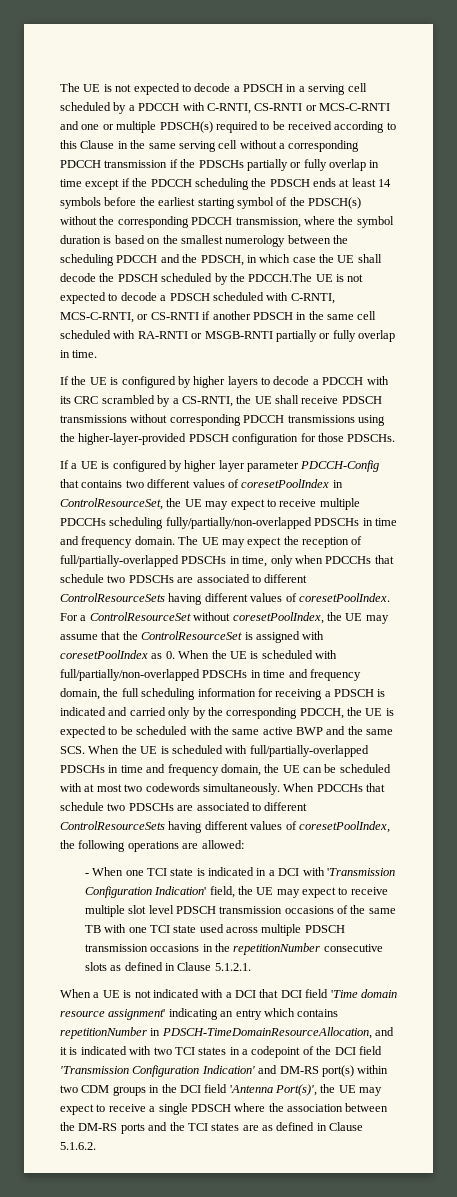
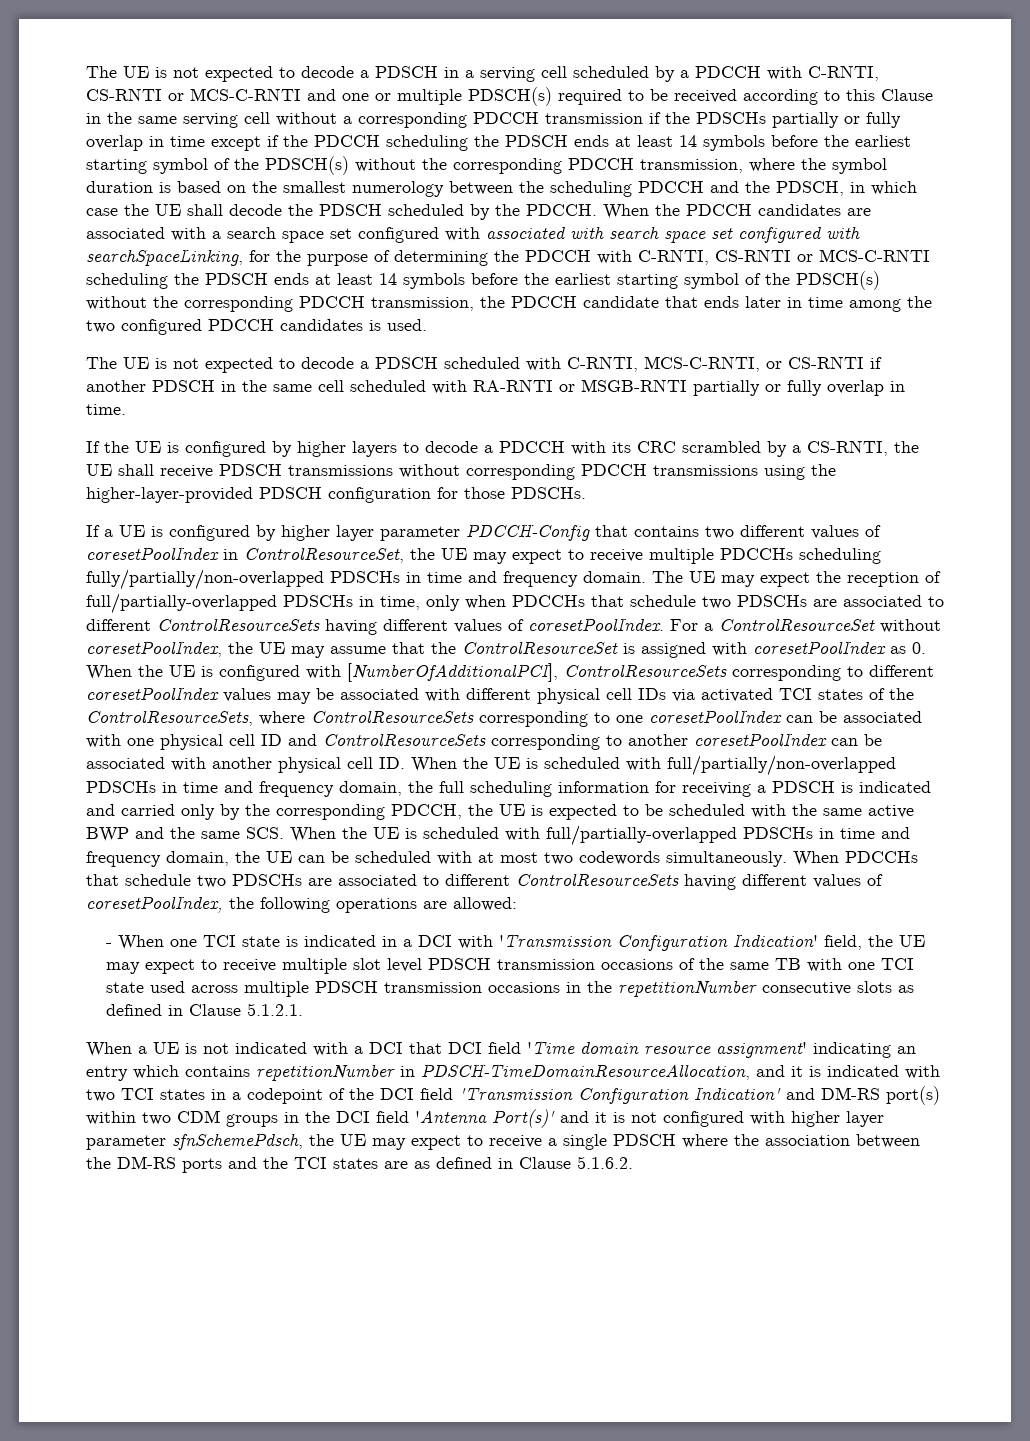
[248,273,313,282] PDCCH.The -> [526,204,871,219] [86,226,860,243] [86,249,930,266] [86,271,880,290] [86,296,932,312] [86,319,427,335] [86,357,117,369] PDCCH. When the PDCCH candidates are associated with a search space set configured with associated with search space set configured with searchSpaceLinking, for the purpose of determining the PDCCH with C-RNTI, CS-RNTI or MCS-C-RNTI scheduling the PDSCH ends at least 14 symbols before the earliest starting symbol of the PDSCH(s) without the corresponding PDCCH transmission, the PDCCH candidate that ends later in time among the two configured PDCCH candidates is used. // The
(259, 655) none -> [219,663,934,682] [86,687,914,704] [86,710,922,727] [86,733,882,750] [86,757,538,773] configured with [NumberOfAdditionalPCI], ControlResourceSets corresponding to different coresetPoolIndex values may be associated with different physical cell IDs via activated TCI states of the ControlResourceSets, where ControlResourceSets corresponding to one coresetPoolIndex can be associated with one physical cell ID and ControlResourceSets corresponding to another coresetPoolIndex can be associated with another physical cell ID. When the UE is
[275,1084,317,1096] Port(s)', -> [492,1109,884,1128] [86,1133,303,1150] Port(s)' and it is not configured with higher layer parameter sfnSchemePdsch,

